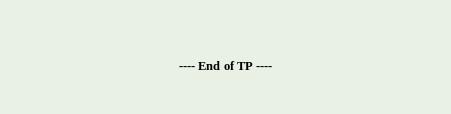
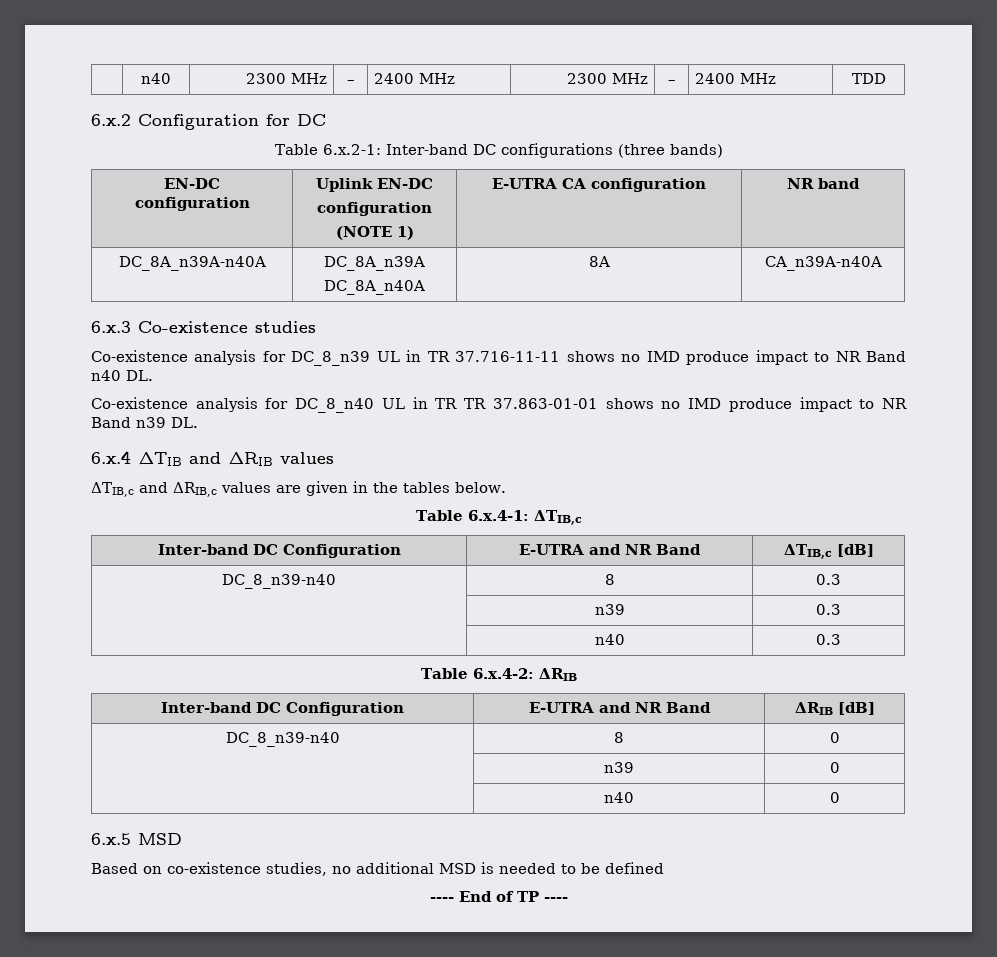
(178, 68) none -> [141,73,171,84] [246,73,328,84] [346,80,355,84] [373,73,455,84] [567,73,649,84] [667,80,676,84] [694,73,776,84] [851,73,886,84] [91,114,326,130] [274,143,723,158] [164,178,220,189] [134,197,250,211] [316,178,434,192] [317,202,432,216] [335,226,414,240] [492,178,706,192] [787,178,860,189] [118,256,266,271] [324,256,425,271] [324,280,425,295] [588,256,610,267] [764,256,882,271] [91,321,316,333] [91,350,906,366] [91,370,153,381] [91,397,908,413] [91,417,198,428] [91,451,334,466] [91,481,506,497] [415,510,582,525] [157,544,401,558] [519,544,701,555] [783,544,874,559] [222,574,336,589] [604,574,615,585] [816,574,841,585] [594,604,625,615] [816,604,841,615] [594,634,625,645] [816,634,841,645] [420,668,577,681] [161,702,404,716] [528,702,711,713] [794,702,875,715] [225,732,340,747] [614,732,624,743] [829,732,840,743] [604,762,634,773] [829,762,840,773] [604,792,634,803] [829,792,840,803] [91,833,182,845] [91,862,664,876] | n40 | 2300 MHz | – | 2400 MHz | 2300 MHz | – | 2400 MHz | TDD // 6.x.2 Configuration for DC // Table 6.x.2-1: Inter-band DC configurations (three bands) // EN-DC // configuration | Uplink EN-DC // configuration // (NOTE 1) | E-UTRA CA configuration | NR band // DC_8A_n39A-n40A | DC_8A_n39A // DC_8A_n40A | 8A | CA_n39A-n40A // 6.x.3 Co-existence studies // Co-existence analysis for DC_8_n39 UL in TR 37.716-11-11 shows no IMD produce impact to NR Band n40 DL. // Co-existence analysis for DC_8_n40 UL in TR TR 37.863-01-01 shows no IMD produce impact to NR Band n39 DL. // 6.x.4 ∆TIB and ∆RIB values // ΔTIB,c and ΔRIB,c values are given in the tables below. // Table 6.x.4-1: ΔTIB,c // Inter-band DC Configuration | E-UTRA and NR Band | ΔTIB,c [dB] // DC_8_n39-n40 | 8 | 0.3 // | n39 | 0.3 // | n40 | 0.3 // Table 6.x.4-2: ΔRIB // Inter-band DC Configuration | E-UTRA and NR Band | ΔRIB [dB] // DC_8_n39-n40 | 8 | 0 // | n39 | 0 // | n40 | 0 // 6.x.5 MSD // Based on co-existence studies, no additional MSD is needed to be defined //

